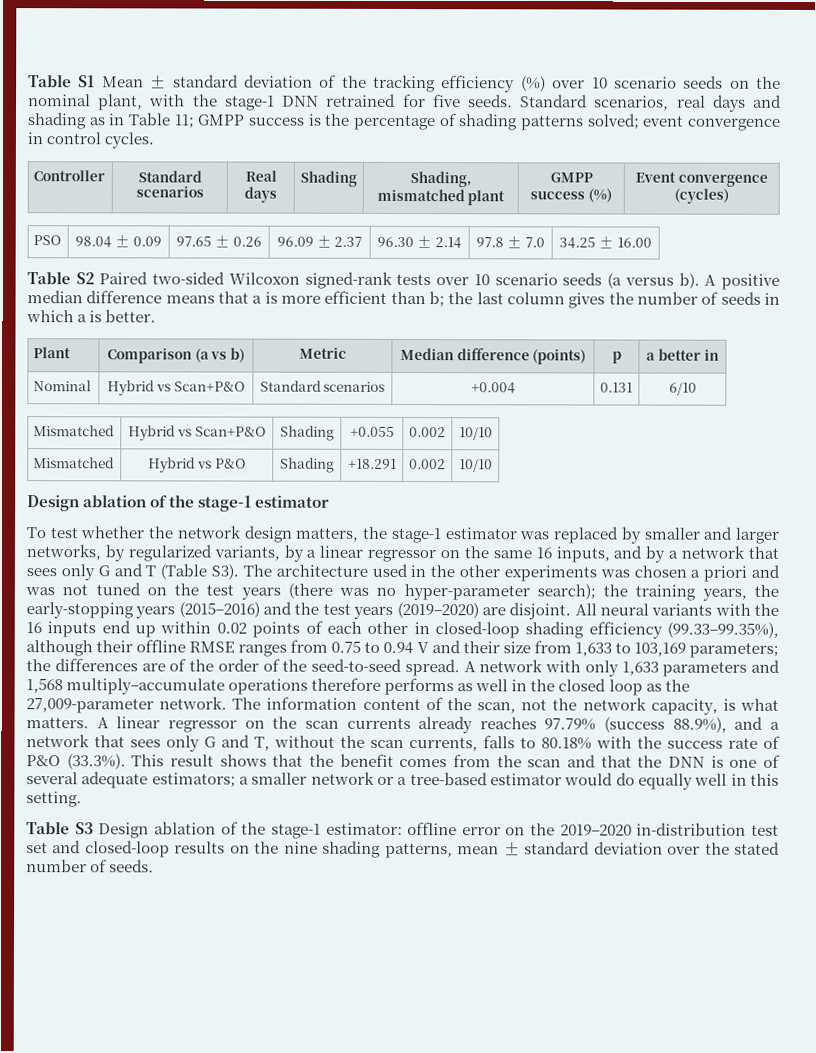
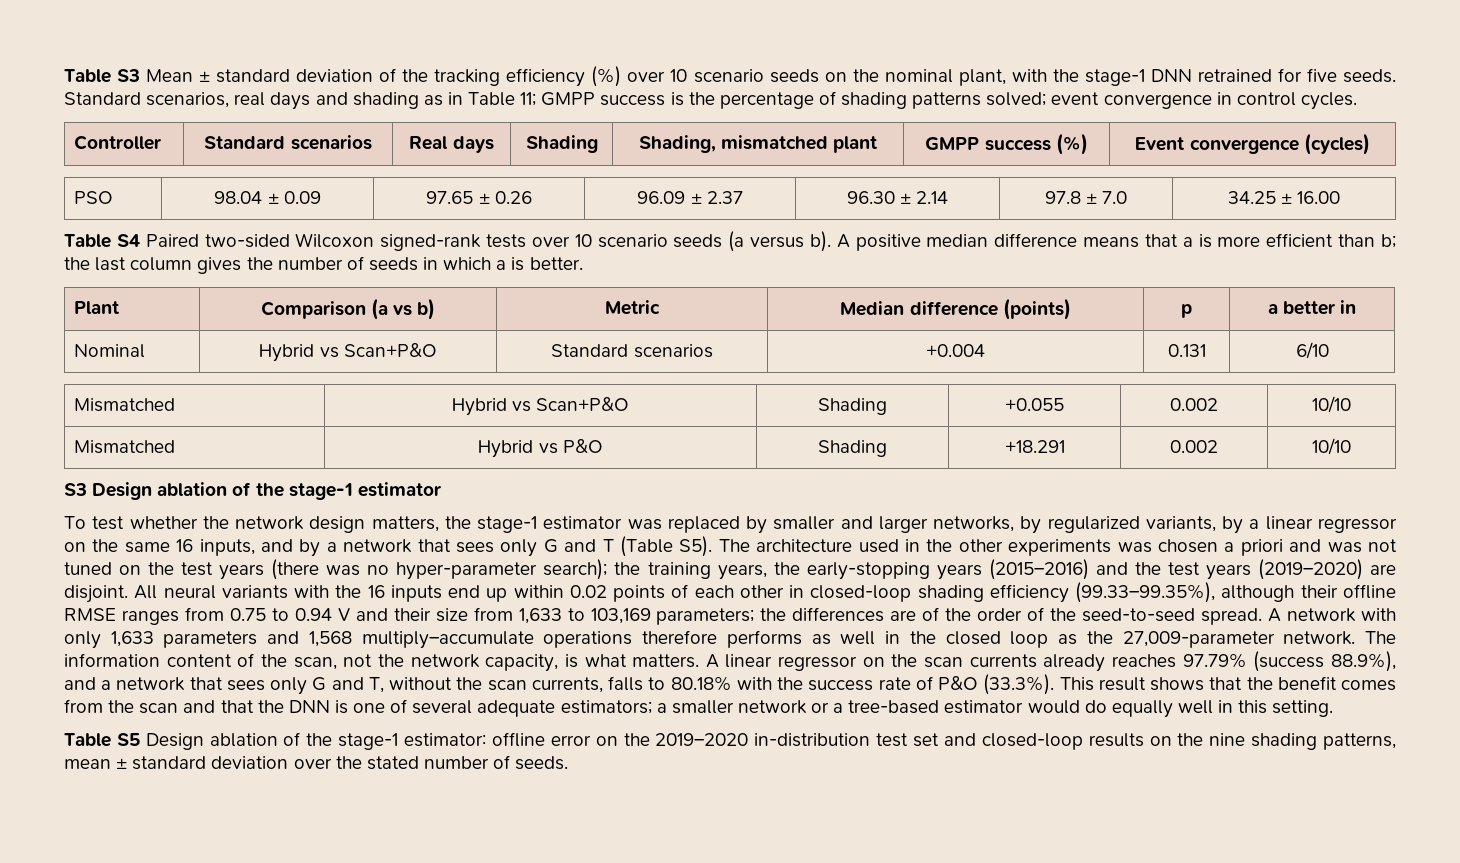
[28,74,96,88] Table S1 -> [64,69,141,83] Table S3
[75,272,95,285] S2 -> [116,234,140,247] S4
(493, 466) none -> [64,483,87,496] S3
[211,563,240,580] S3). -> [679,536,713,557] S5).
[74,822,94,835] S3 -> [116,733,140,746] S5

